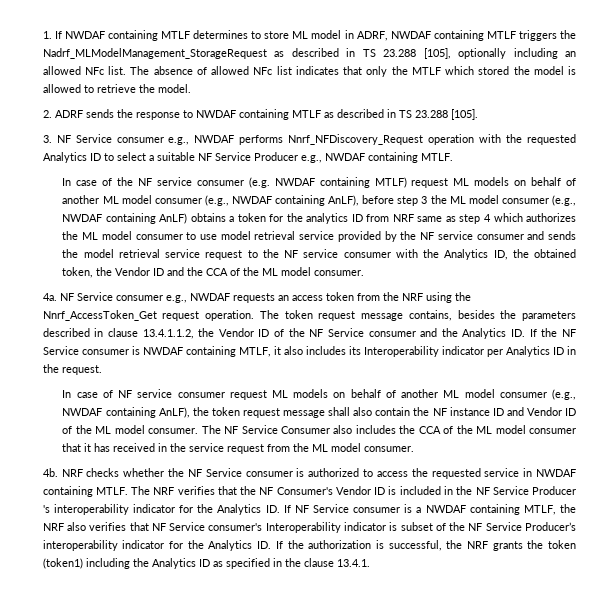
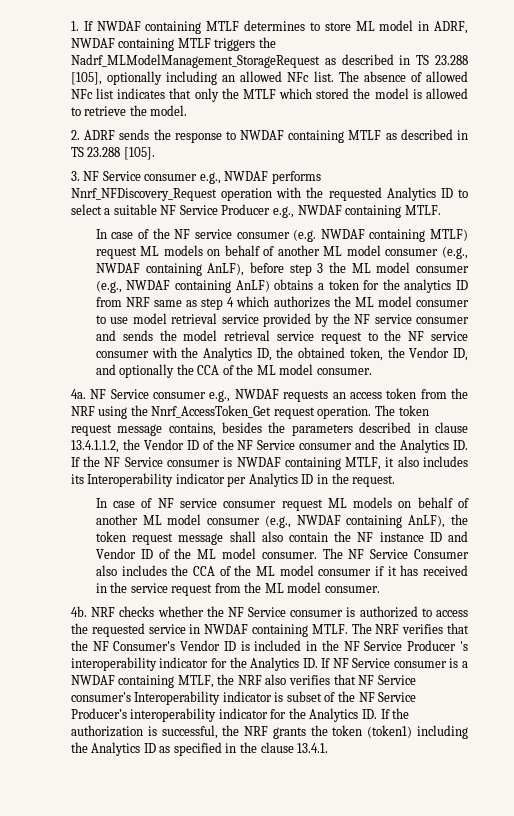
[153,267,185,276] ID and -> [453,348,469,361] [95,364,175,378] ID, and optionally
[62,443,82,452] that -> [374,566,384,576] if

